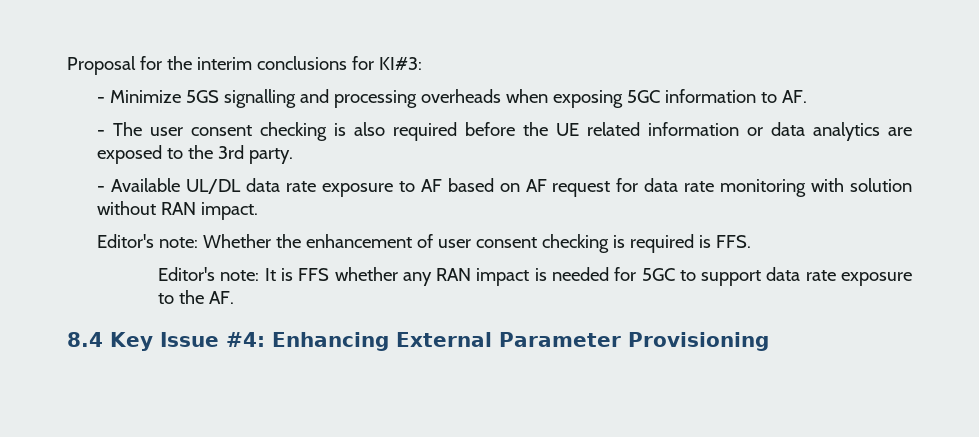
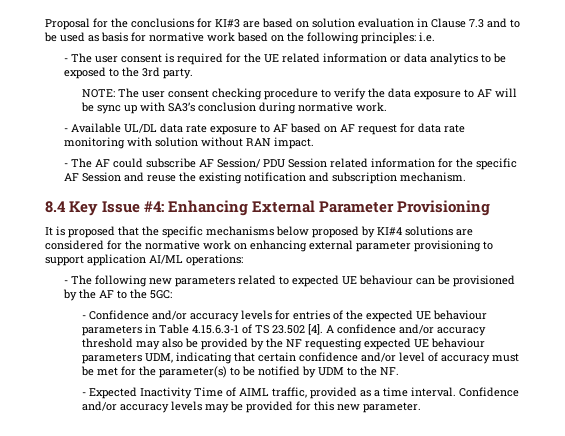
[196,57,252,70] interim -> (128, 23) none
[378,57,422,70] [97,89,808,108] KI#3: // - Minimize 5GS signalling and processing overheads when exposing 5GC information to AF. -> [215,18,520,28] [44,32,435,44] KI#3 are based on solution evaluation in Clause 7.3 and to be used as basis for normative work based on the following principles: i.e.
[260,122,516,141] checking is also required before -> [164,53,241,65] is required for
[888,127,913,136] are -> [480,53,506,63] to be
(294, 156) none -> [82,88,518,100] [81,102,388,114] // NOTE: The user consent checking procedure to verify the data exposure to AF will be sync up with SA3’s conclusion during normative work.
[97,234,752,253] [158,267,912,286] [158,290,235,304] Editor's note: Whether the enhancement of user consent checking is required is FFS. // Editor's note: It is FFS whether any RAN impact is needed for 5GC to support data rate exposure to the AF. -> [63,158,517,170] [63,172,466,184] - The AF could subscribe AF Session/ PDU Session related information for the specific AF Session and reuse the existing notification and subscription mechanism.
(769, 341) none -> [45,226,473,238] [45,240,493,252] [45,254,243,266] [63,275,515,287] [62,289,172,301] [82,310,488,322] [82,324,487,336] [82,338,486,350] [82,352,520,364] [81,366,400,378] [82,387,520,399] [82,401,422,413] // It is proposed that the specific mechanisms below proposed by KI#4 solutions are considered for the normative work on enhancing external parameter provisioning to support application AI/ML operations: // - The following new parameters related to expected UE behaviour can be provisioned by the AF to the 5GC: // - Confidence and/or accuracy levels for entries of the expected UE behaviour parameters in Table 4.15.6.3-1 of TS 23.502 [4]. A confidence and/or accuracy threshold may also be provided by the NF requesting expected UE behaviour parameters UDM, indicating that certain confidence and/or level of accuracy must be met for the parameter(s) to be notified by UDM to the NF. // - Expected Inactivity Time of AIML traffic, provided as a time interval. Confidence and/or accuracy levels may be provided for this new parameter.

